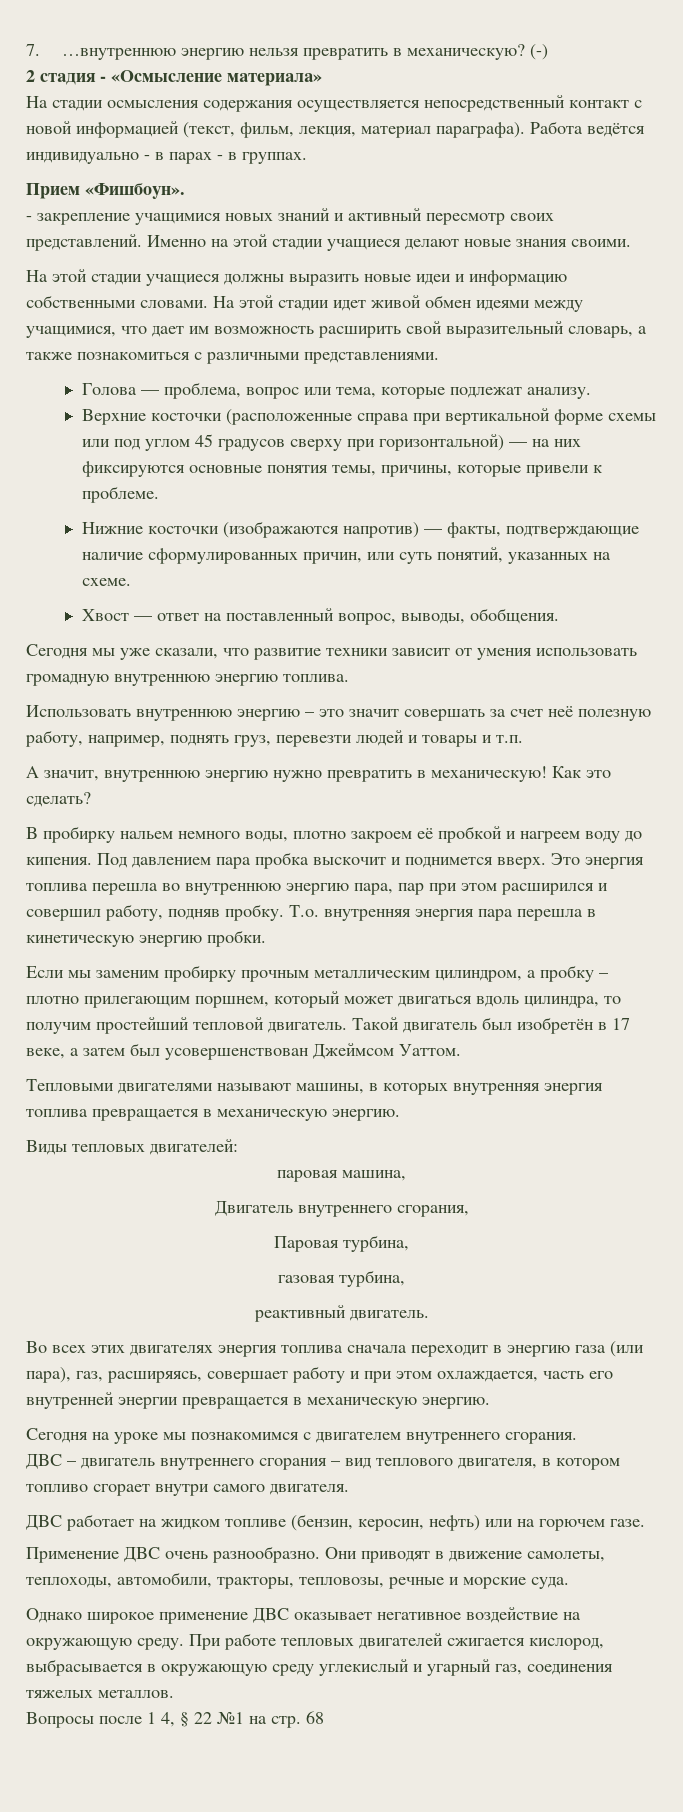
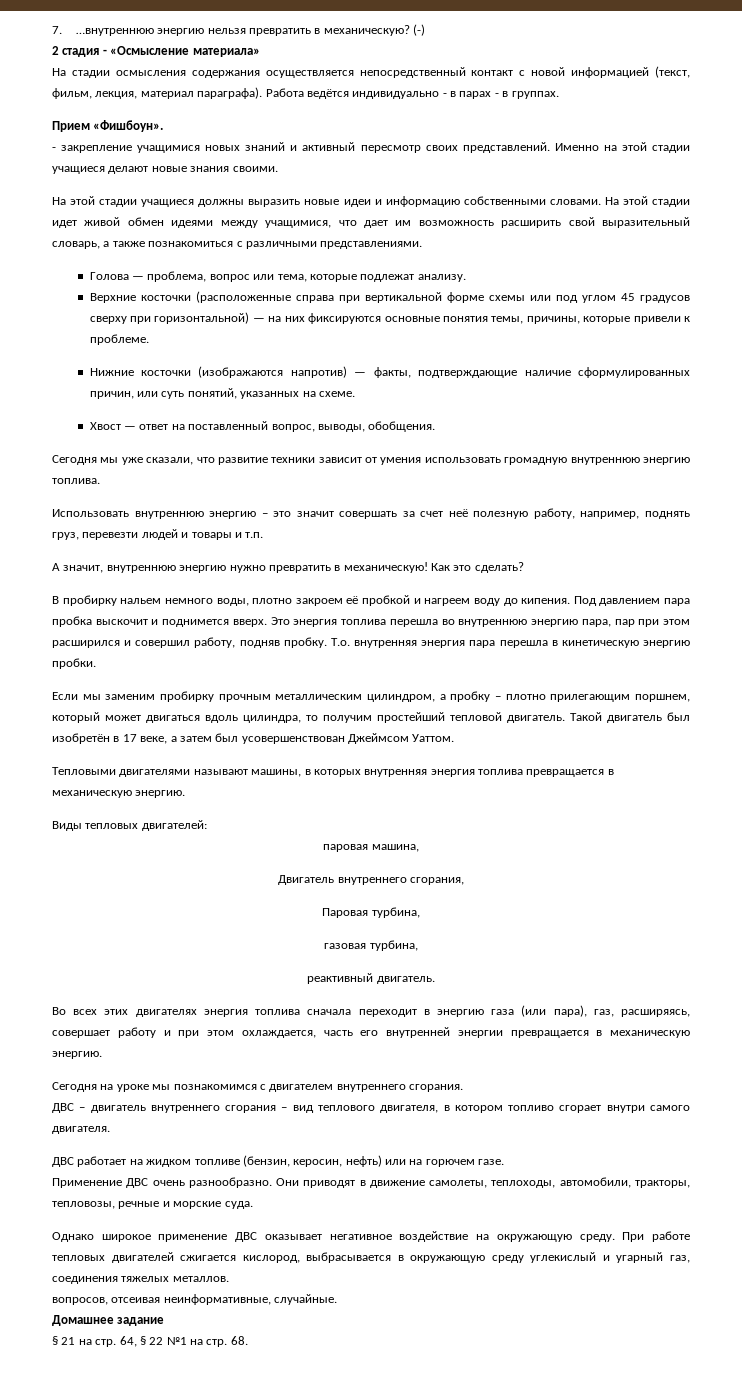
[26,1712,175,1728] Вопросы после 1 4, -> [52,1294,338,1305] [52,1315,165,1326] [52,1336,137,1347] вопросов, отсеивая неинформативные, случайные. // Домашнее задание // § 21 на стр. 64,
[306,1711,324,1724] 68 -> [230,1336,248,1345] 68.

